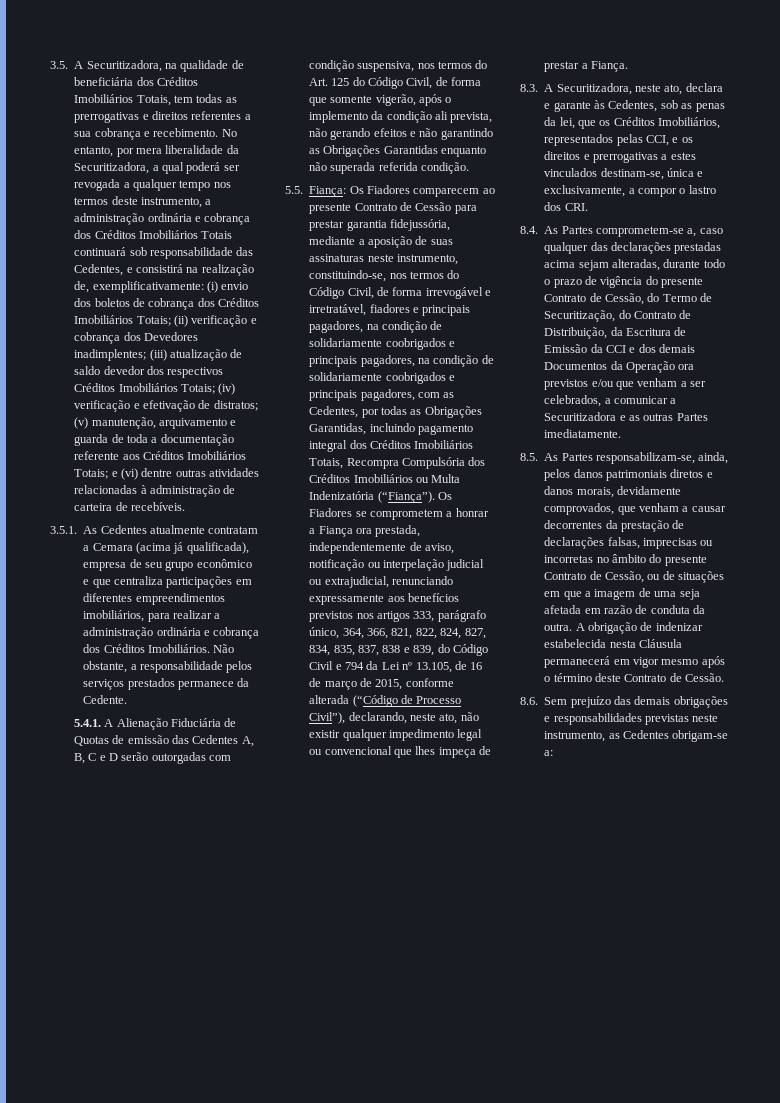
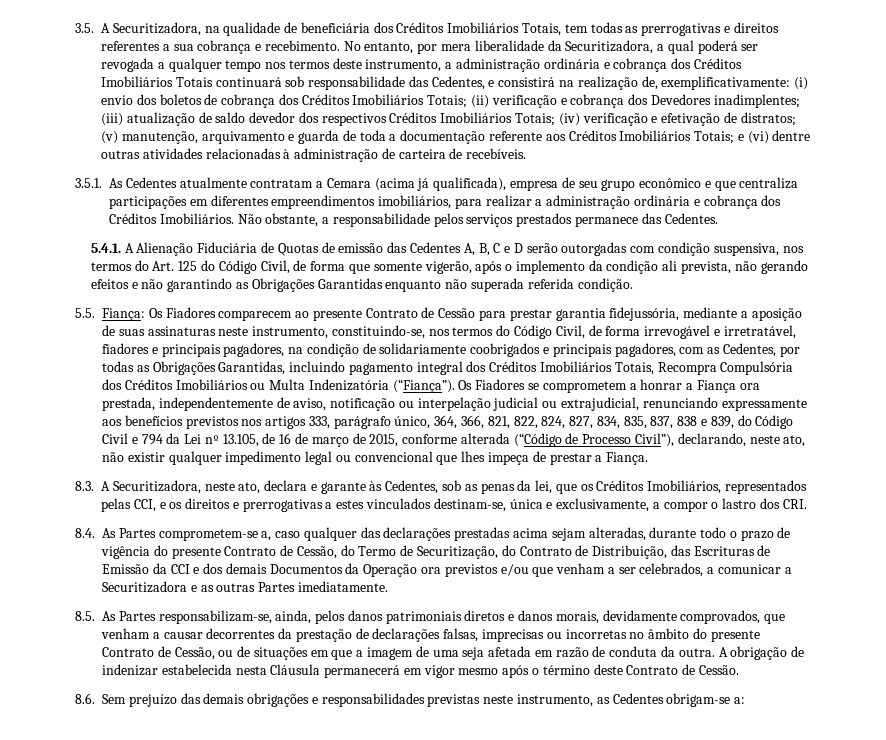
[237,678,250,687] [83,695,128,704] da Cedente. -> [641,213,718,224] das Cedentes.
[418,355,494,367] [309,372,455,384] [309,389,415,401] na condição de solidariamente coobrigados e principais pagadores, -> (676, 350) none
[610,327,671,336] da Escritura -> [670,545,755,556] das Escrituras

